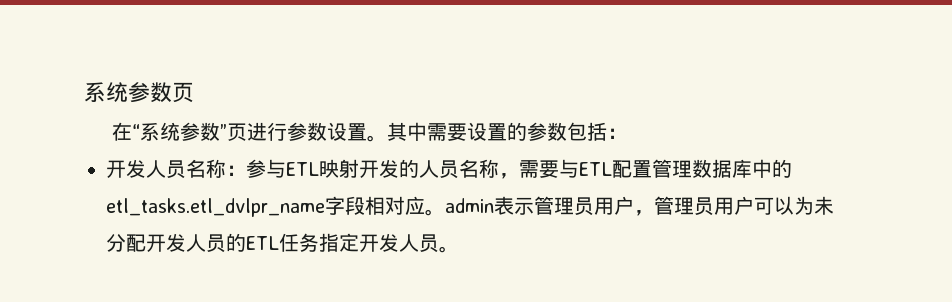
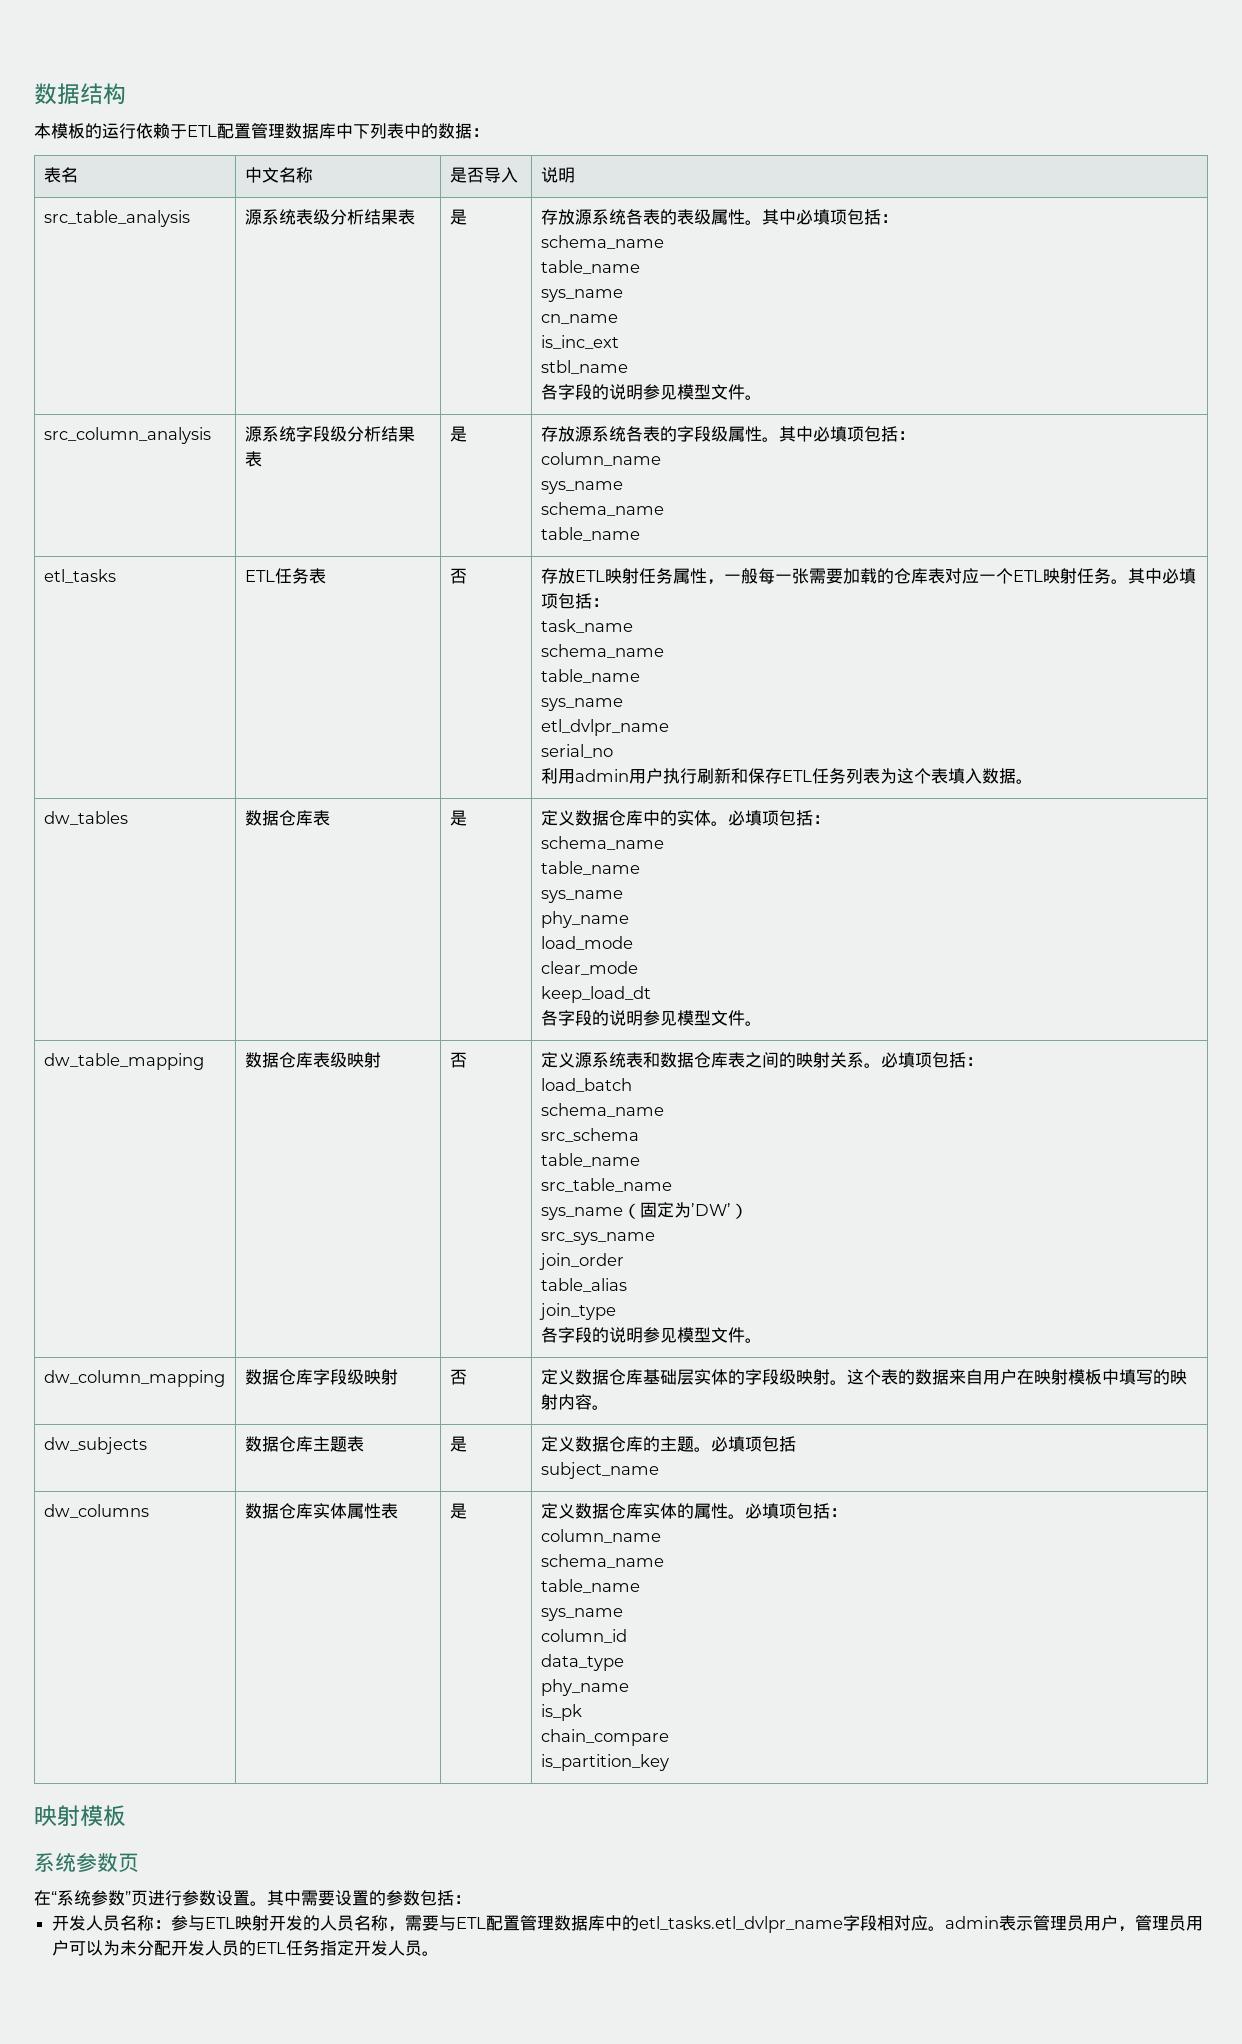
(84, 92) none -> [34,83,126,105] [34,123,489,139] [43,167,78,183] [244,167,313,183] [449,167,518,183] [540,167,575,183] [43,210,190,227] [244,209,415,225] [449,209,467,225] [540,209,898,225] [540,235,664,249] [540,260,640,274] [540,289,623,302] [540,314,618,324] [540,335,619,349] [540,360,628,374] [540,384,762,400] [43,427,211,444] [244,426,415,442] [244,451,262,467] [449,426,467,442] [540,426,915,442] [540,452,661,466] [540,481,623,494] [540,502,664,516] [540,527,640,541] [43,569,116,583] [244,568,326,584] [449,568,467,584] [540,568,1196,585] [540,593,609,609] [540,619,633,633] [540,644,664,658] [540,669,640,683] [540,698,623,711] [540,719,669,736] [540,744,613,758] [540,768,1033,784] [43,811,128,825] [244,810,330,826] [449,810,467,826] [540,810,830,826] [540,836,664,850] [540,861,640,875] [540,890,623,903] [540,911,629,928] [540,936,633,950] [540,961,638,975] [540,986,651,1003] [540,1010,762,1026] [43,1053,204,1070] [244,1052,381,1068] [449,1052,467,1068] [540,1052,983,1068] [540,1078,632,1092] [540,1103,664,1117] [540,1128,639,1142] [540,1153,640,1167] [540,1178,672,1192] [540,1202,748,1220] [540,1232,655,1245] [538,1253,624,1270] [540,1278,627,1292] [538,1303,616,1320] [540,1327,762,1343] [43,1370,225,1387] [244,1369,398,1385] [449,1369,467,1385] [540,1369,1187,1385] [540,1394,609,1410] [43,1437,147,1454] [244,1436,364,1452] [449,1436,467,1452] [540,1436,796,1452] [540,1462,659,1479] [43,1504,149,1518] [244,1503,398,1519] [449,1503,467,1519] [540,1503,847,1519] [540,1529,661,1543] [540,1554,664,1568] [540,1579,640,1593] [540,1608,623,1621] [540,1629,627,1643] [540,1654,624,1671] [540,1679,629,1696] [540,1704,582,1721] [540,1729,669,1746] [540,1754,669,1771] [34,1805,126,1827] 数据结构 // 本模板的运行依赖于ETL配置管理数据库中下列表中的数据： // 表名 | 中文名称 | 是否导入 | 说明 // src_table_analysis | 源系统表级分析结果表 | 是 | 存放源系统各表的表级属性。其中必填项包括： // schema_name // table_name // sys_name // cn_name // is_inc_ext // stbl_name // 各字段的说明参见模型文件。 // src_column_analysis | 源系统字段级分析结果表 | 是 | 存放源系统各表的字段级属性。其中必填项包括： // column_name // sys_name // schema_name // table_name // etl_tasks | ETL任务表 | 否 | 存放ETL映射任务属性，一般每一张需要加载的仓库表对应一个ETL映射任务。其中必填项包括： // task_name // schema_name // table_name // sys_name // etl_dvlpr_name // serial_no // 利用admin用户执行刷新和保存ETL任务列表为这个表填入数据。 // dw_tables | 数据仓库表 | 是 | 定义数据仓库中的实体。必填项包括： // schema_name // table_name // sys_name // phy_name // load_mode // clear_mode // keep_load_dt // 各字段的说明参见模型文件。 // dw_table_mapping | 数据仓库表级映射 | 否 | 定义源系统表和数据仓库表之间的映射关系。必填项包括： // load_batch // schema_name // src_schema // table_name // src_table_name // sys_name（固定为’DW’） // src_sys_name // join_order // table_alias // join_type // 各字段的说明参见模型文件。 // dw_column_mapping | 数据仓库字段级映射 | 否 | 定义数据仓库基础层实体的字段级映射。这个表的数据来自用户在映射模板中填写的映射内容。 // dw_subjects | 数据仓库主题表 | 是 | 定义数据仓库的主题。必填项包括 // subject_name // dw_columns | 数据仓库实体属性表 | 是 | 定义数据仓库实体的属性。必填项包括： // column_name // schema_name // table_name // sys_name // column_id // data_type // phy_name // is_pk // chain_compare // is_partition_key // 映射模板 //

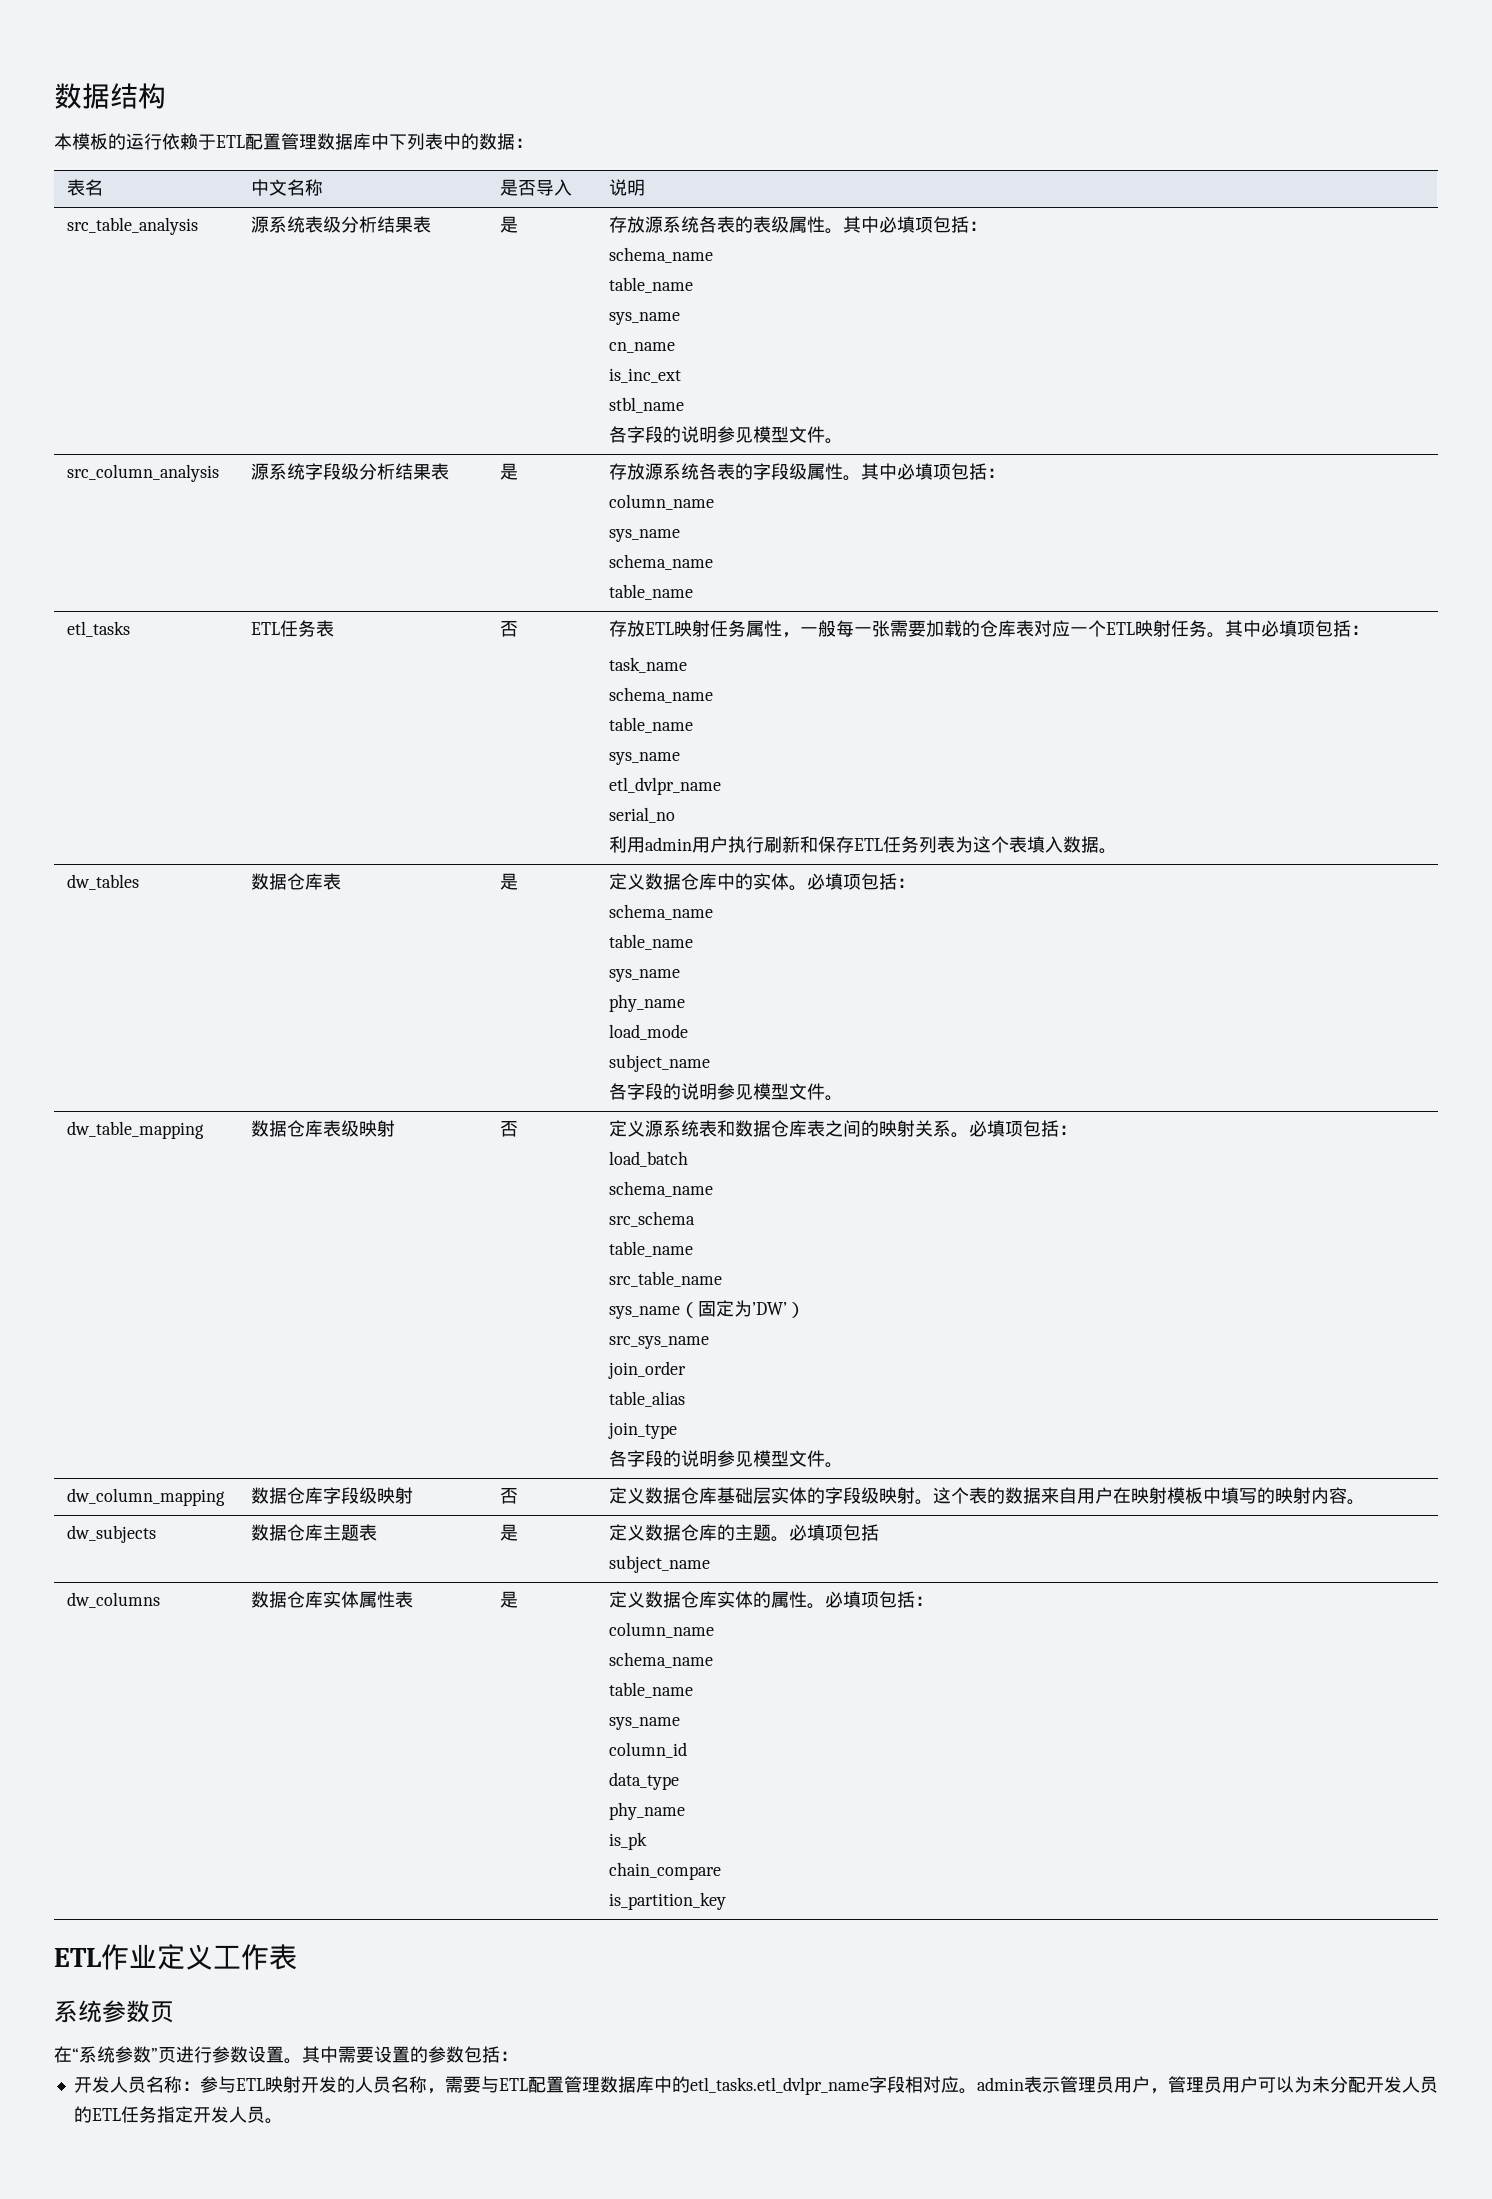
[540,961,638,975] [540,986,651,1003] clear_mode // keep_load_dt -> [609,1054,711,1072] subject_name
[34,1805,126,1827] 映射模板 -> [54,1944,297,1970] ETL作业定义工作表

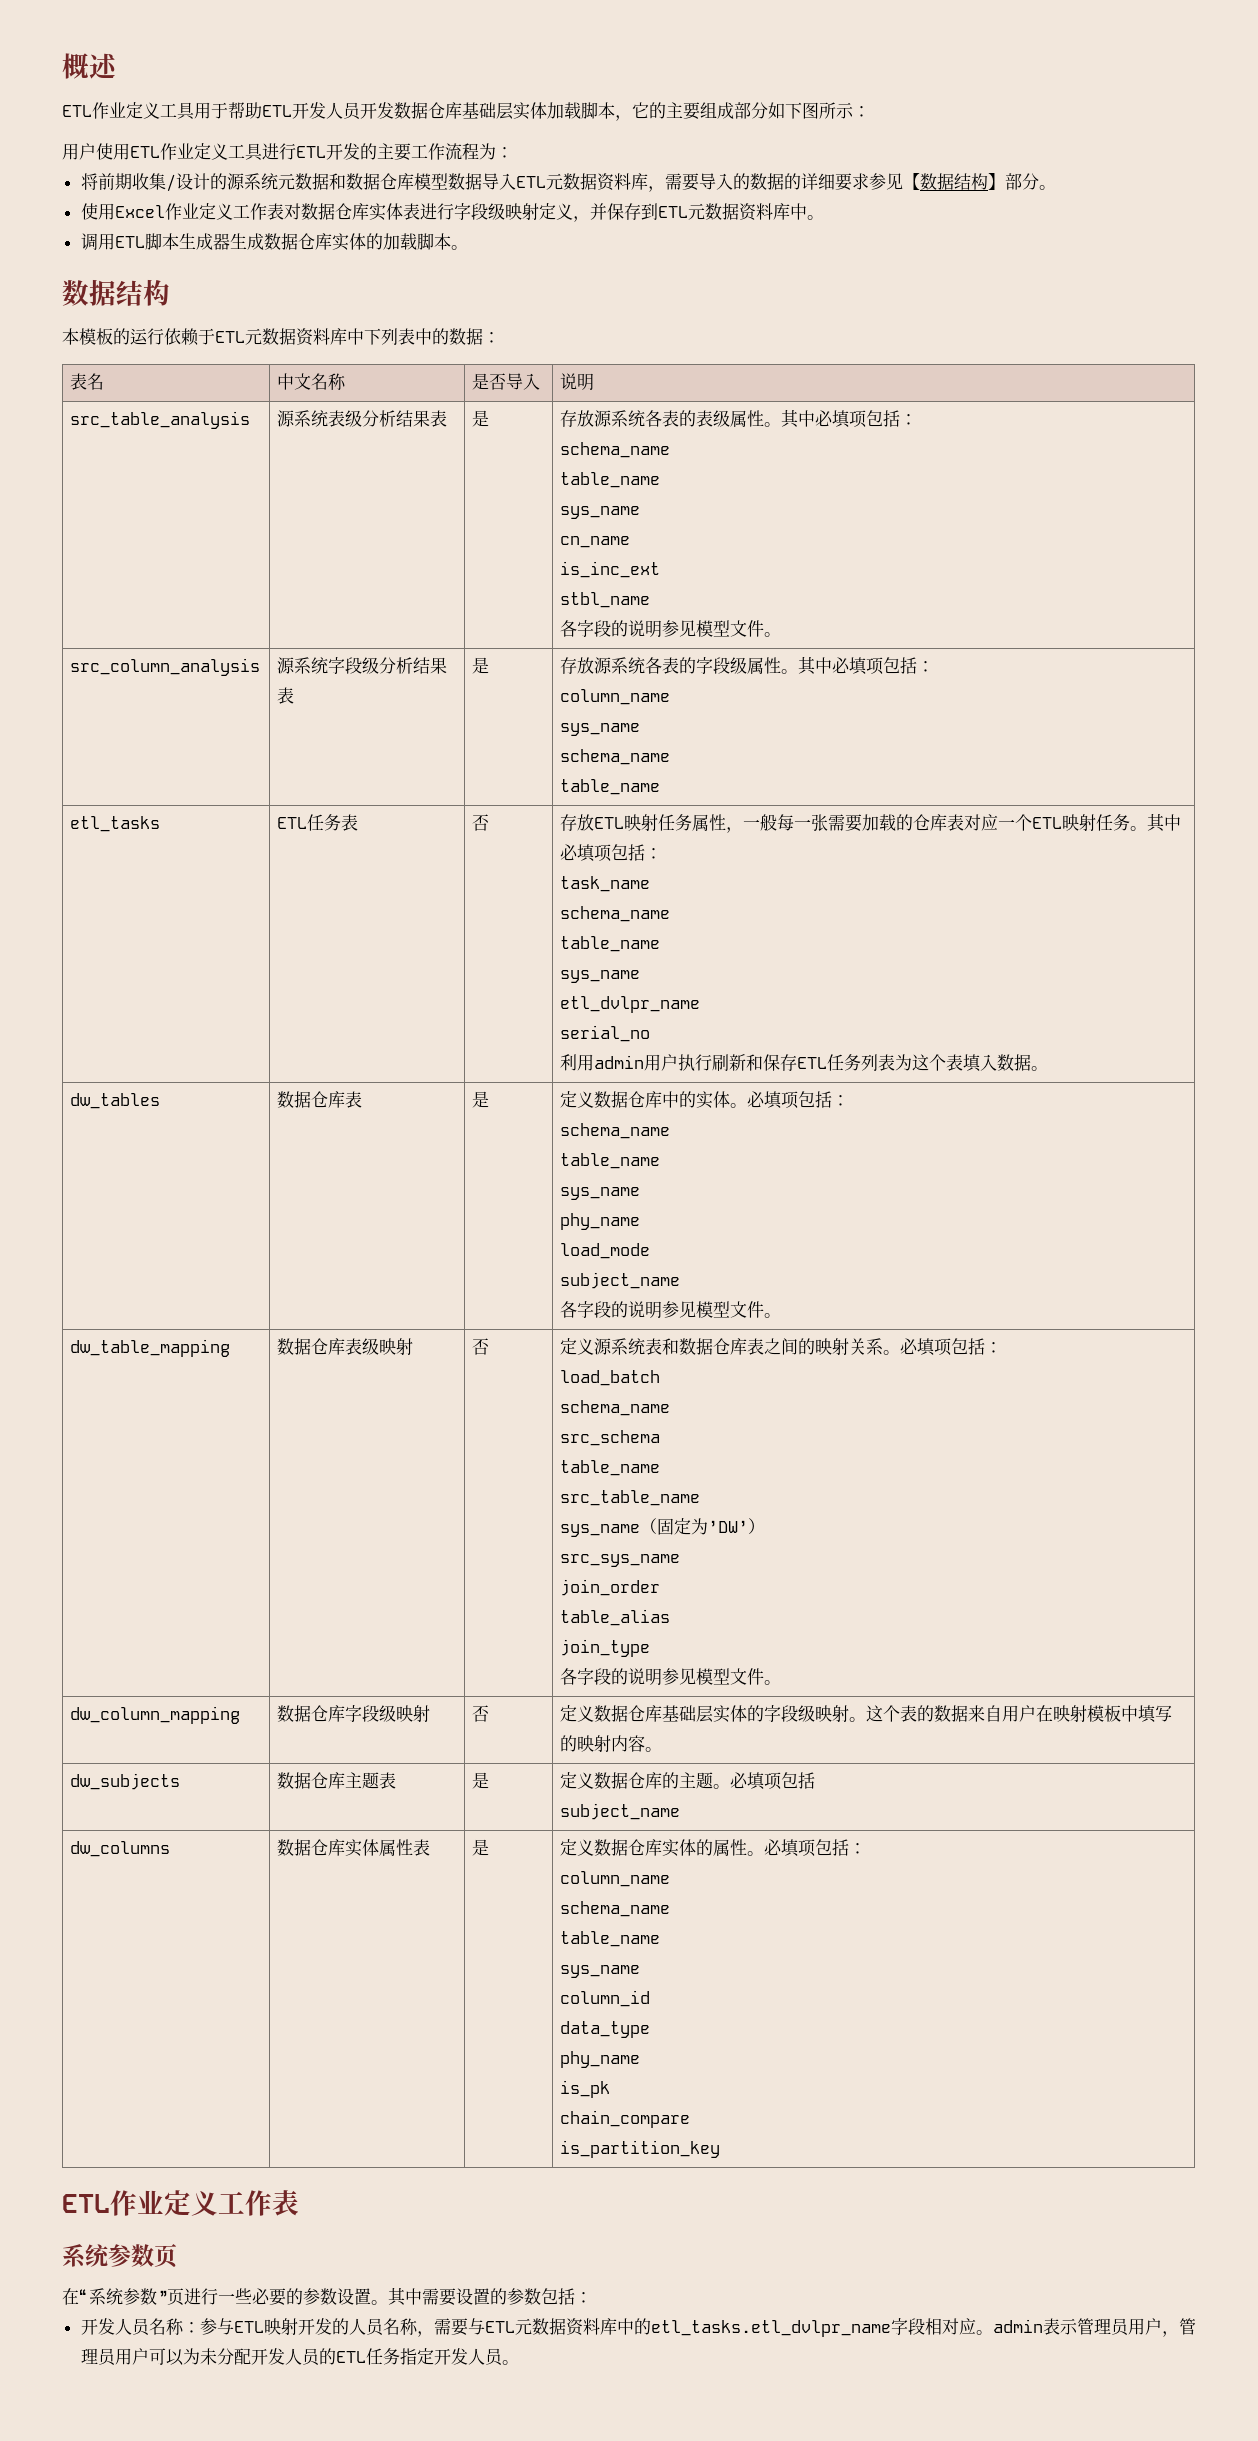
(54, 96) none -> [62,53,118,79] [62,102,870,121] [62,143,513,161] [80,173,1056,192] [80,203,824,222] [80,233,468,251] 概述 // ETL作业定义工具用于帮助ETL开发人员开发数据仓库基础层实体加载脚本，它的主要组成部分如下图所示： // 用户使用ETL作业定义工具进行ETL开发的主要工作流程为： // 将前期收集/设计的源系统元数据和数据仓库模型数据导入ETL元数据资料库，需要导入的数据的详细要求参见【数据结构】部分。 // 使用Excel作业定义工作表对数据仓库实体表进行字段级映射定义，并保存到ETL元数据资料库中。 // 调用ETL脚本生成器生成数据仓库实体的加载脚本。 //
[245,133,353,150] 配置管理数据 -> [245,328,330,346] 元数据资料
(212, 2054) none -> [218,2288,303,2306] 一些必要的
[527,2076,636,2093] 配置管理数据 -> [514,2318,600,2336] 元数据资料

